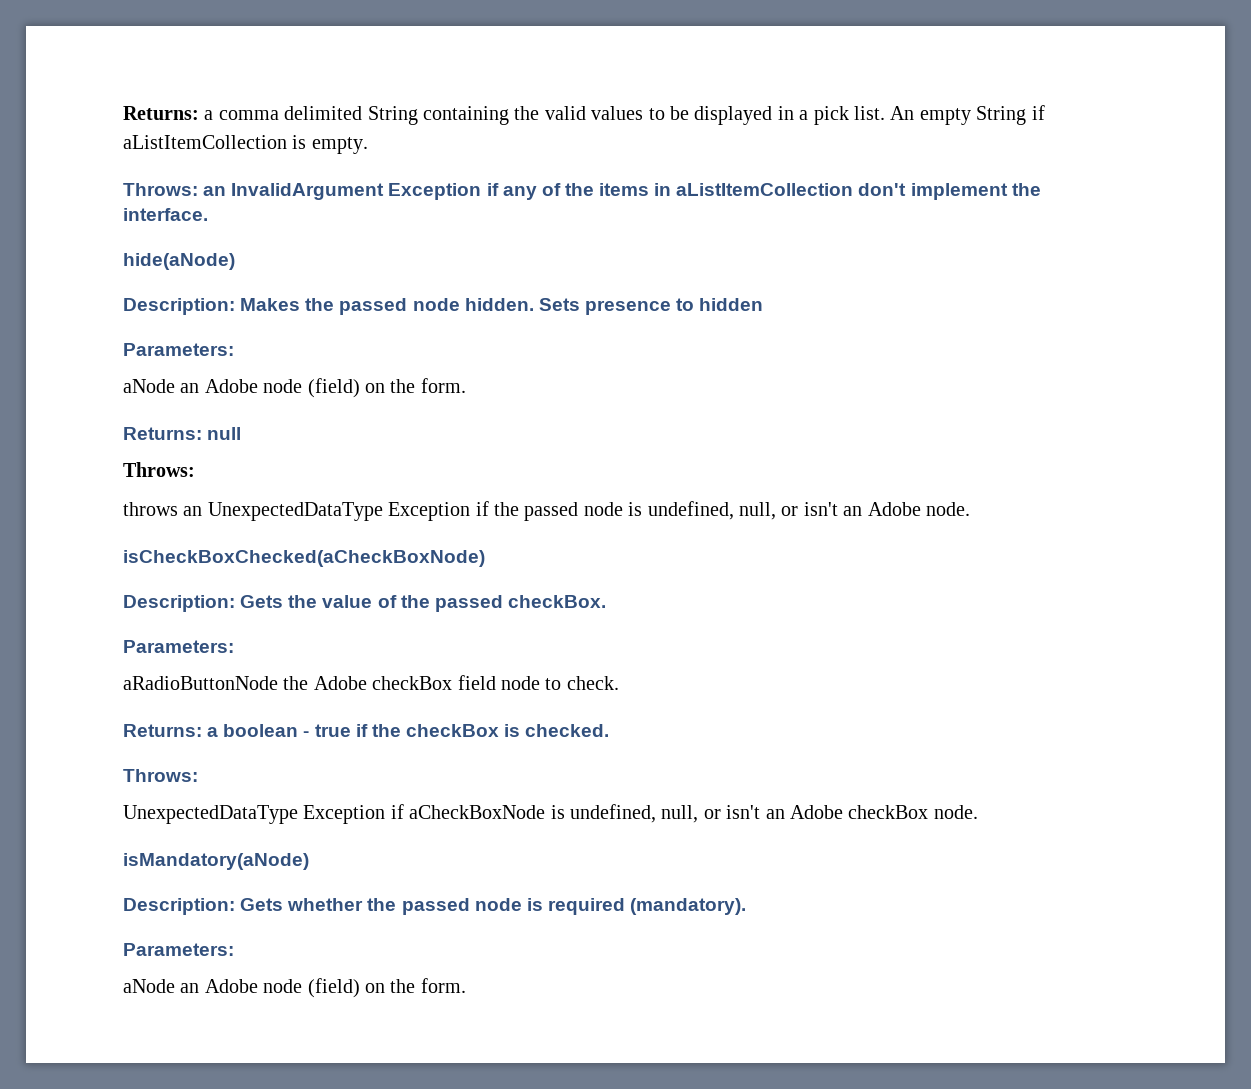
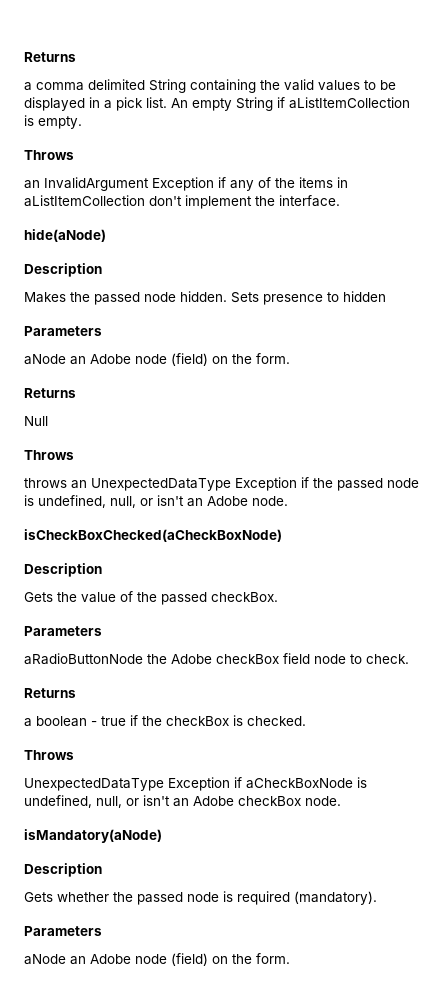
[123,106,199,120] Returns: -> [24,52,76,62] Returns //
[123,183,198,196] Throws: -> [24,150,74,160] Throws //
[123,298,235,315] Description: -> [24,263,102,277] Description //
[123,343,234,356] Parameters: -> [24,326,102,336] Parameters
[123,427,242,440] [123,462,195,477] Returns: null // Throws: -> [24,388,76,398] [24,416,48,426] [24,450,74,460] Returns // Null // Throws
[123,595,235,612] Description: -> [24,563,102,577] Description //
[123,640,234,653] Parameters: -> [24,626,102,636] Parameters
[123,724,202,737] Returns: -> [24,688,76,698] Returns //
[123,769,198,782] Throws: -> [24,750,74,760] Throws
[123,898,235,915] Description: -> [24,863,102,877] Description //
[123,943,234,956] Parameters: -> [24,926,102,936] Parameters

